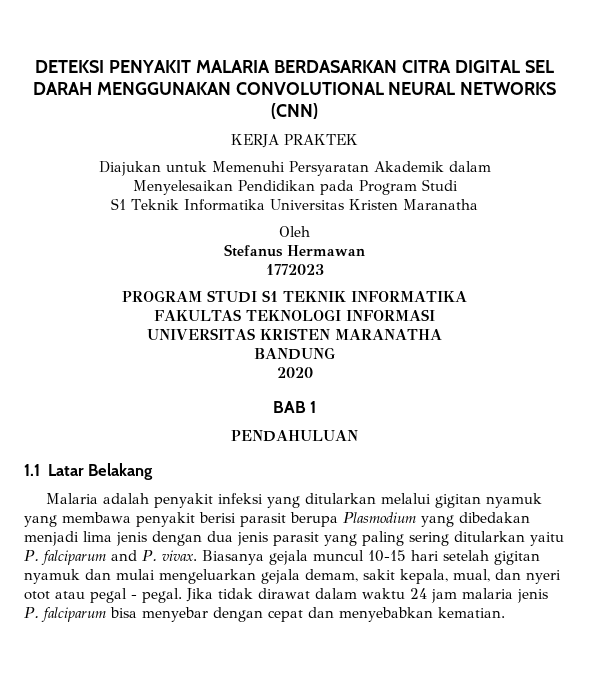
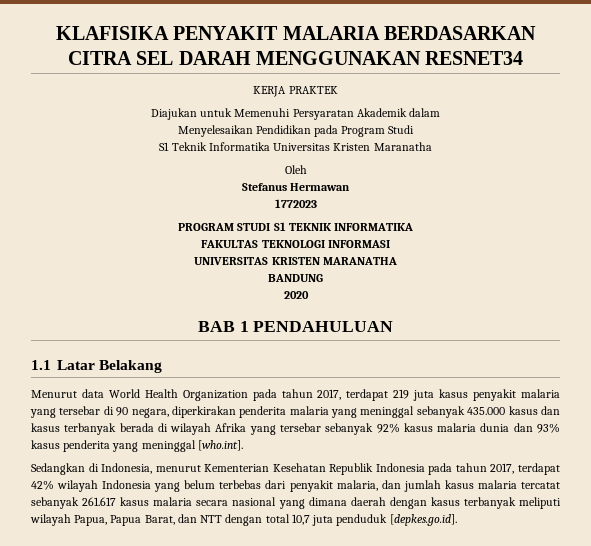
[35,60,105,73] DETEKSI -> [55,26,169,40] KLAFISIKA
[454,60,520,73] DIGITAL -> (132, 58) none
[235,82,557,95] [271,103,318,119] CONVOLUTIONAL NEURAL NETWORKS (CNN) -> [425,51,524,65] RESNET34
(317, 407) // -> (249, 326) none
[45,493,542,508] [24,512,530,527] [24,531,564,546] [24,550,540,565] [24,569,561,584] [24,588,548,603] [24,607,505,622] Malaria adalah penyakit infeksi yang ditularkan melalui gigitan nyamuk yang membawa penyakit berisi parasit berupa Plasmodium yang dibedakan menjadi lima jenis dengan dua jenis parasit yang paling sering ditularkan yaitu P. falciparum and P. vivax. Biasanya gejala muncul 10-15 hari setelah gigitan nyamuk dan mulai mengeluarkan gejala demam, sakit kepala, mual, dan nyeri otot atau pegal - pegal. Jika tidak dirawat dalam waktu 24 jam malaria jenis P. falciparum bisa menyebar dengan cepat dan menyebabkan kematian. -> [31,389,560,401] [30,406,560,418] [31,423,560,435] [31,440,243,452] [31,463,561,475] [31,480,560,492] [31,497,561,509] [30,514,457,526] Menurut data World Health Organization pada tahun 2017, terdapat 219 juta kasus penyakit malaria yang tersebar di 90 negara, diperkirakan penderita malaria yang meninggal sebanyak 435.000 kasus dan kasus terbanyak berada di wilayah Afrika yang tersebar sebanyak 92% kasus malaria dunia dan 93% kasus penderita yang meninggal [who.int]. // Sedangkan di Indonesia, menurut Kementerian Kesehatan Republik Indonesia pada tahun 2017, terdapat 42% wilayah Indonesia yang belum terbebas dari penyakit malaria, dan jumlah kasus malaria tercatat sebanyak 261.617 kasus malaria secara nasional yang dimana daerah dengan kasus terbanyak meliputi wilayah Papua, Papua Barat, dan NTT dengan total 10,7 juta penduduk [depkes.go.id].

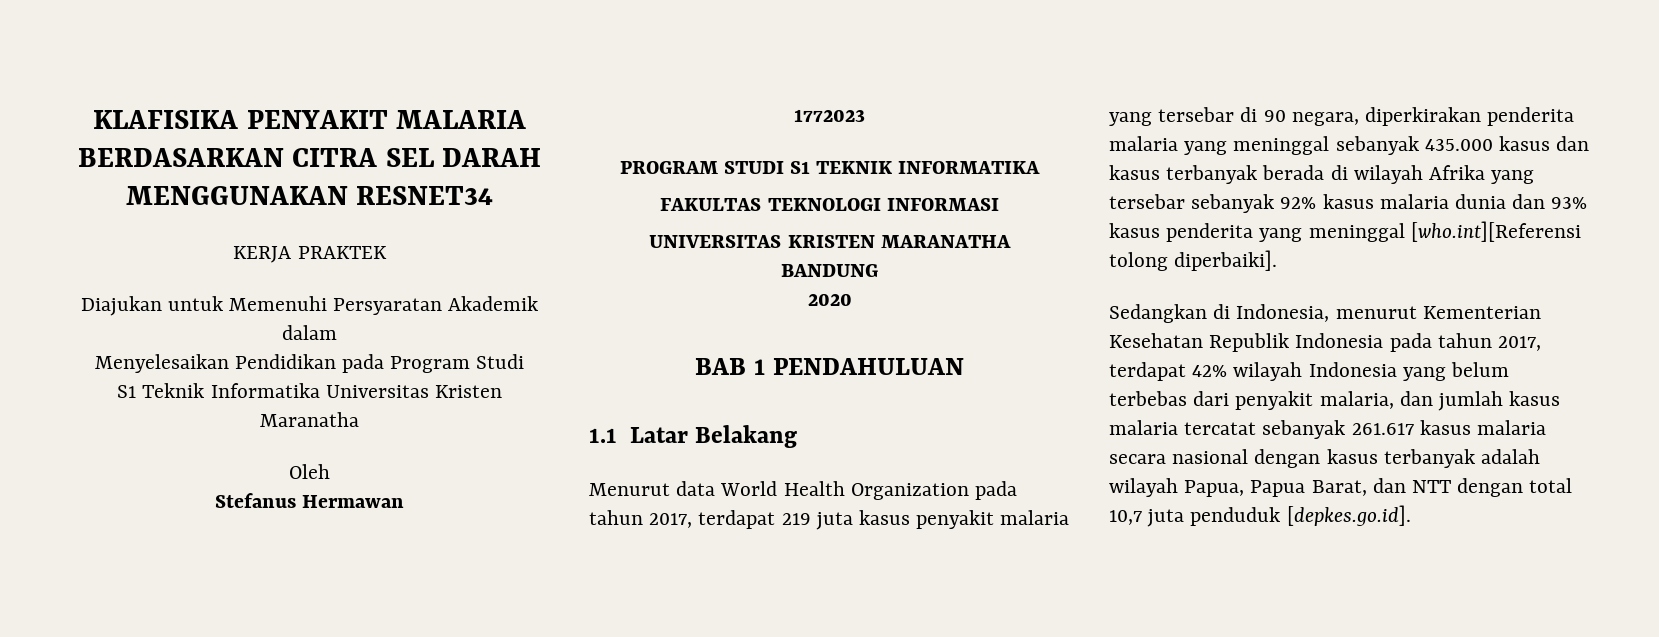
[197,440,243,451] [who.int]. -> [1410,221,1581,242] [1109,250,1278,271] [who.int][Referensi tolong diperbaiki].
[278,497,386,509] yang dimana daerah -> (1249, 456) none
[518,497,561,509] meliputi -> [1481,449,1541,464] adalah

